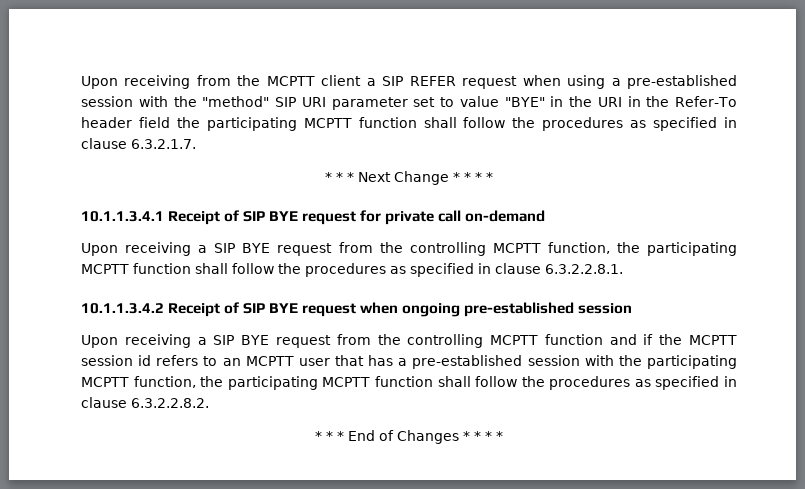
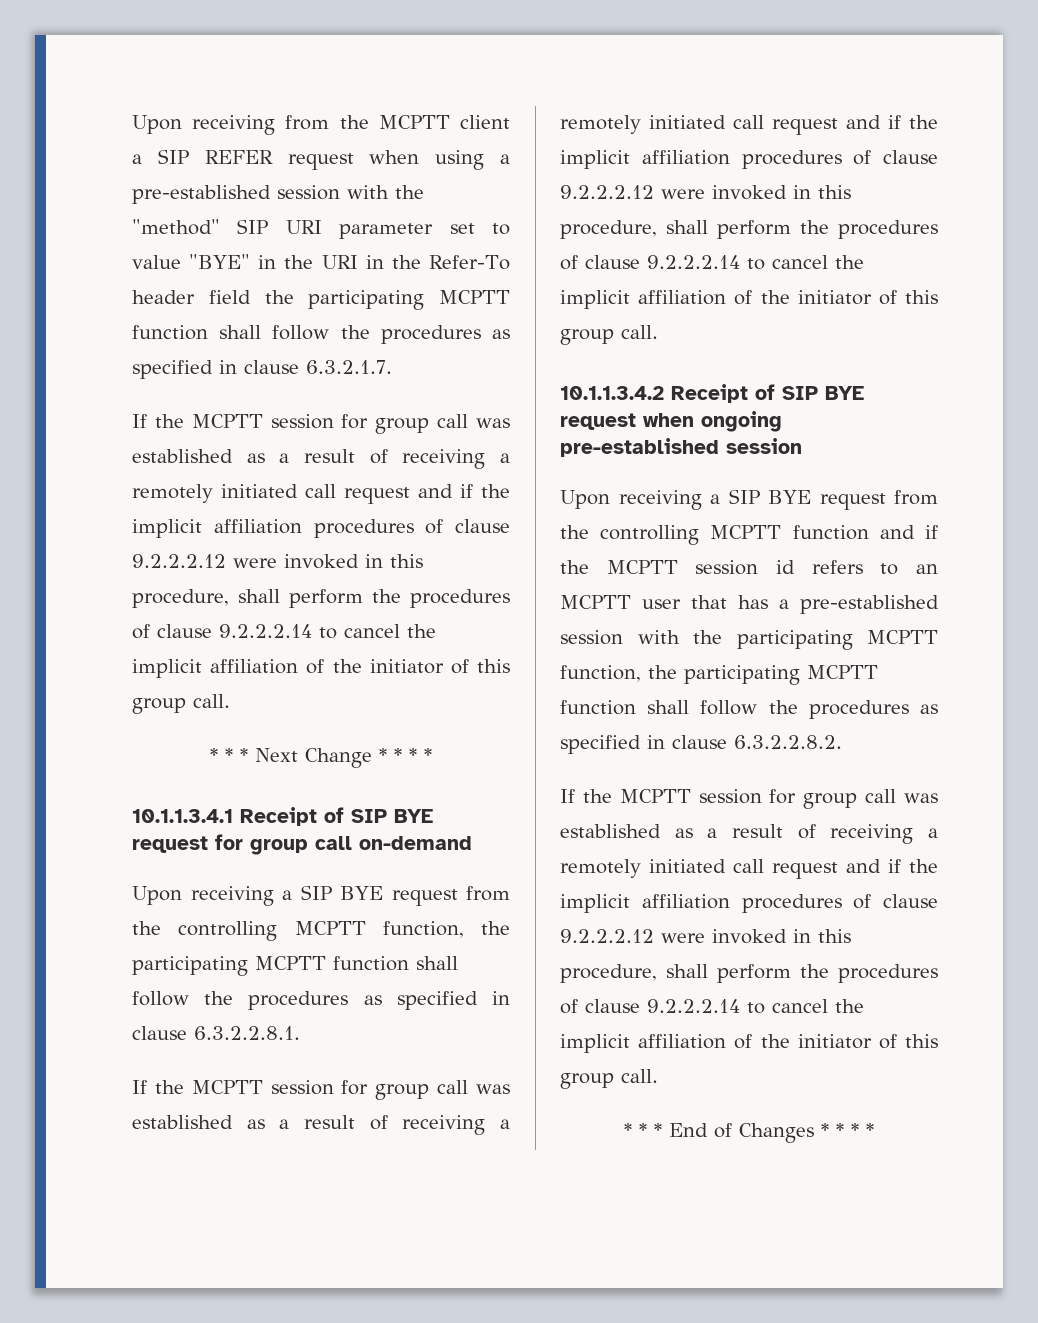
(196, 144) none -> [132,414,510,434] [132,449,510,469] [132,484,510,504] [132,519,510,538] [132,554,423,569] [132,589,510,608] [132,624,436,639] [132,659,510,678] [132,694,230,714] // If the MCPTT session for group call was established as a result of receiving a remotely initiated call request and if the implicit affiliation procedures of clause 9.2.2.2.12 were invoked in this procedure, shall perform the procedures of clause 9.2.2.2.14 to cancel the implicit affiliation of the initiator of this group call.
[385,211,435,225] private -> [250,839,308,855] group
(623, 269) none -> [132,1080,510,1100] [132,1115,510,1135] [560,115,938,135] [560,150,938,169] [560,185,851,200] [560,220,938,239] [560,255,864,270] [560,290,938,309] [560,325,658,345] // If the MCPTT session for group call was established as a result of receiving a remotely initiated call request and if the implicit affiliation procedures of clause 9.2.2.2.12 were invoked in this procedure, shall perform the procedures of clause 9.2.2.2.14 to cancel the implicit affiliation of the initiator of this group call.
(209, 403) none -> [560,789,938,809] [560,824,938,844] [560,859,938,879] [560,894,938,913] [560,929,851,944] [560,964,938,983] [560,999,864,1014] [560,1034,938,1053] [560,1069,658,1089] // If the MCPTT session for group call was established as a result of receiving a remotely initiated call request and if the implicit affiliation procedures of clause 9.2.2.2.12 were invoked in this procedure, shall perform the procedures of clause 9.2.2.2.14 to cancel the implicit affiliation of the initiator of this group call.

